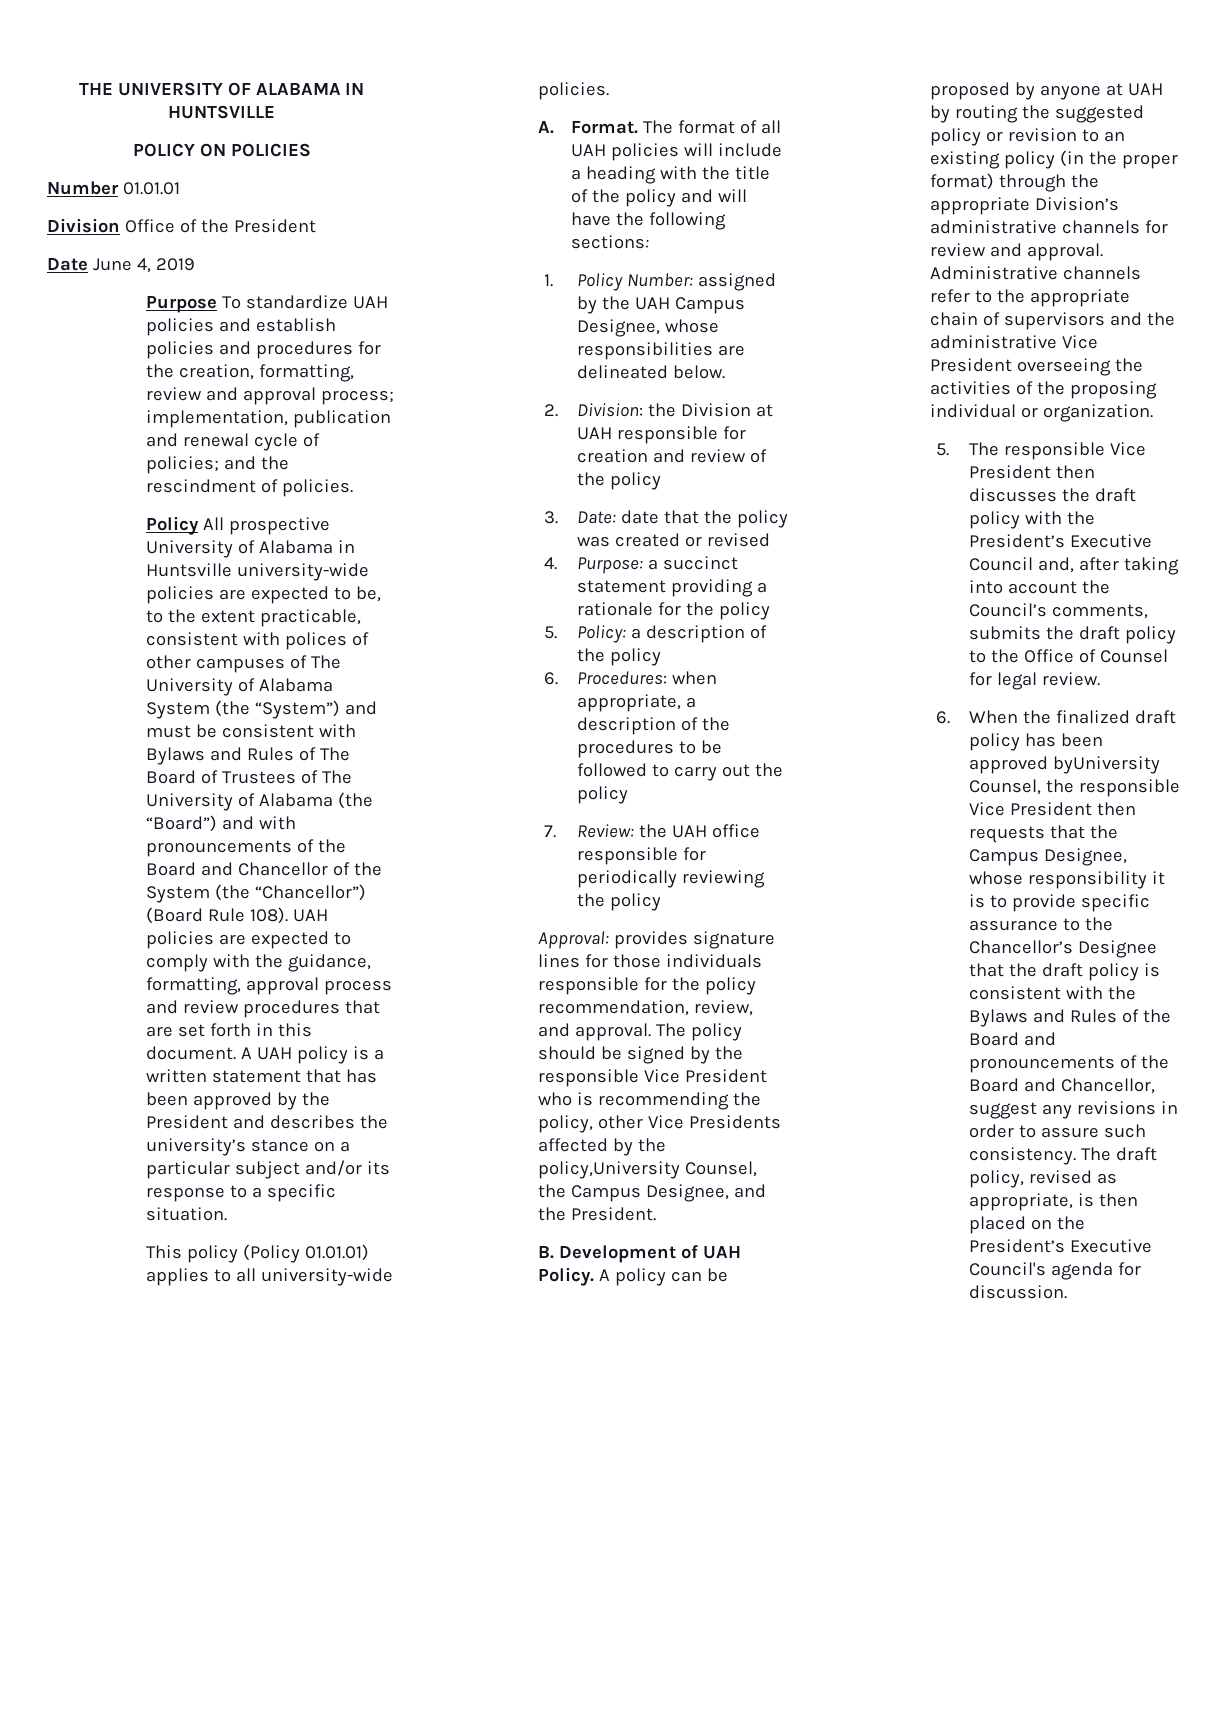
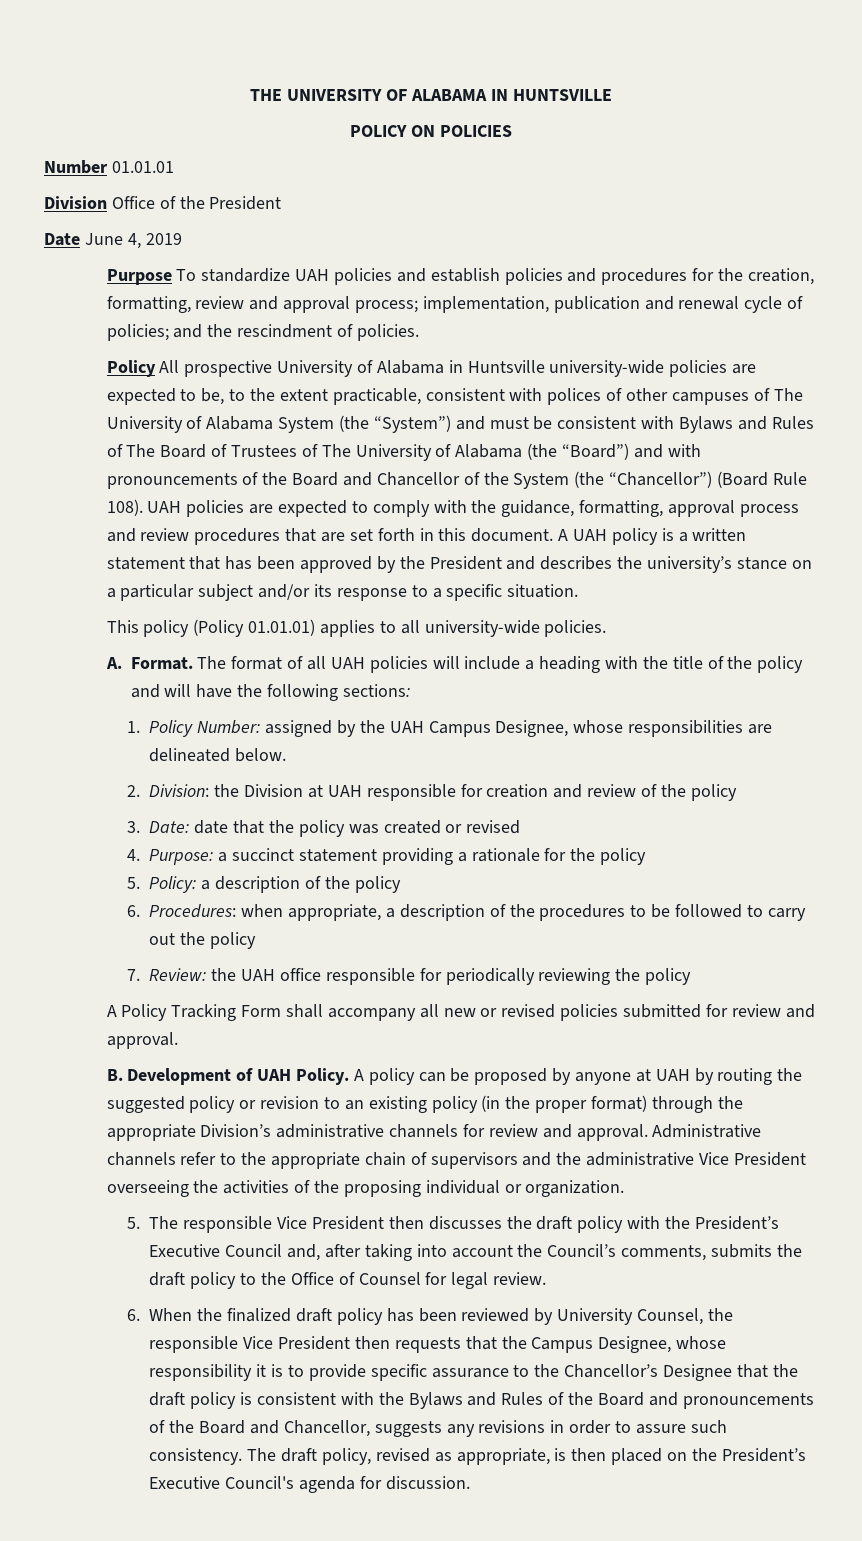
[538,931,776,949] [538,954,763,968] [538,977,757,995] [538,1000,754,1016] [538,1023,743,1041] [538,1046,744,1064] [538,1069,768,1087] [538,1092,762,1110] [538,1115,782,1133] [538,1138,667,1156] [538,1161,758,1179] [538,1184,767,1202] [538,1207,657,1221] Approval: provides signature lines for those individuals responsible for the policy recommendation, review, and approval. The policy should be signed by the responsible Vice President who is recommending the policy, other Vice Presidents affected by the policy,University Counsel, the Campus Designee, and the President. -> [106,1004,815,1021] [106,1032,178,1049] A Policy Tracking Form shall accompany all new or revised policies submitted for review and approval.
[968,756,1160,774] approved byUniversity -> [461,1308,634,1325] reviewed by University
[968,1102,1037,1119] suggest -> [374,1421,442,1437] suggests

